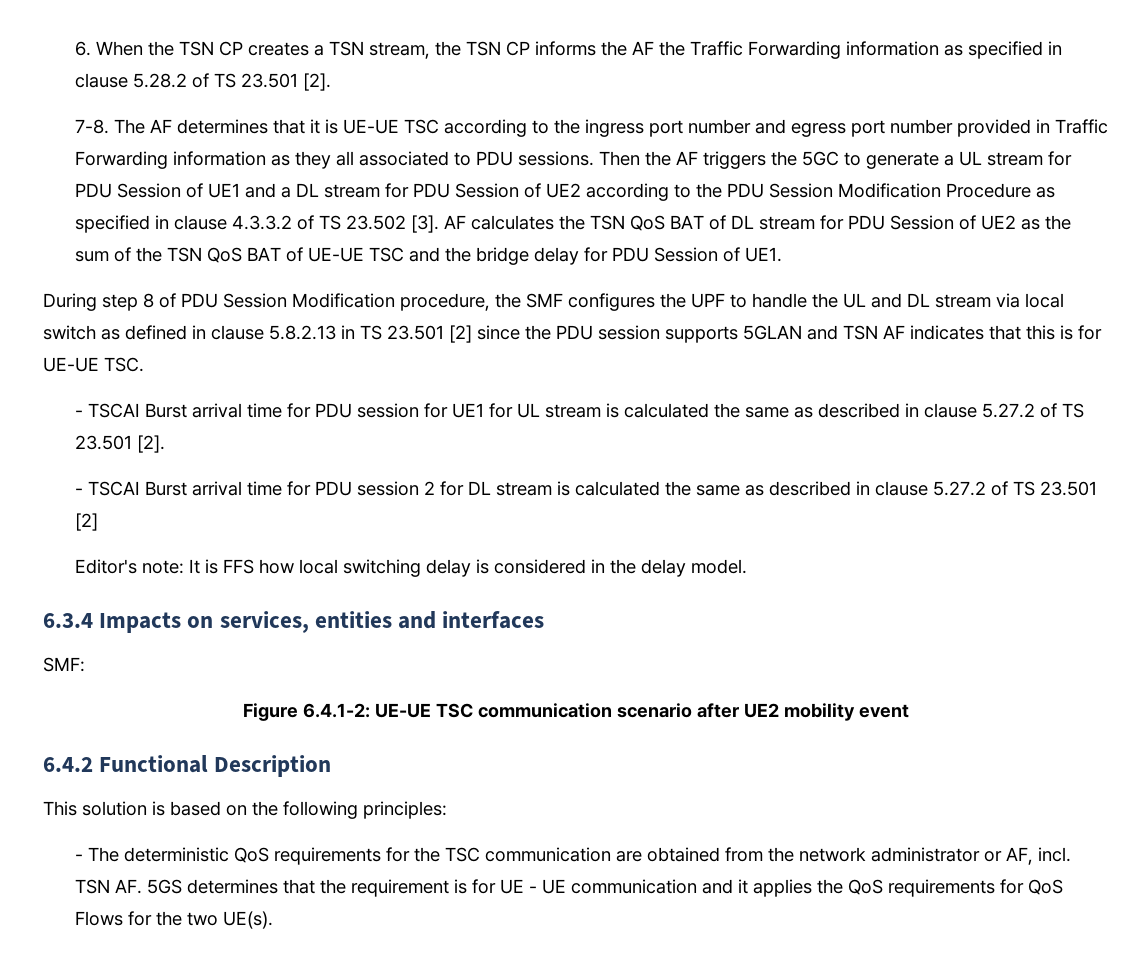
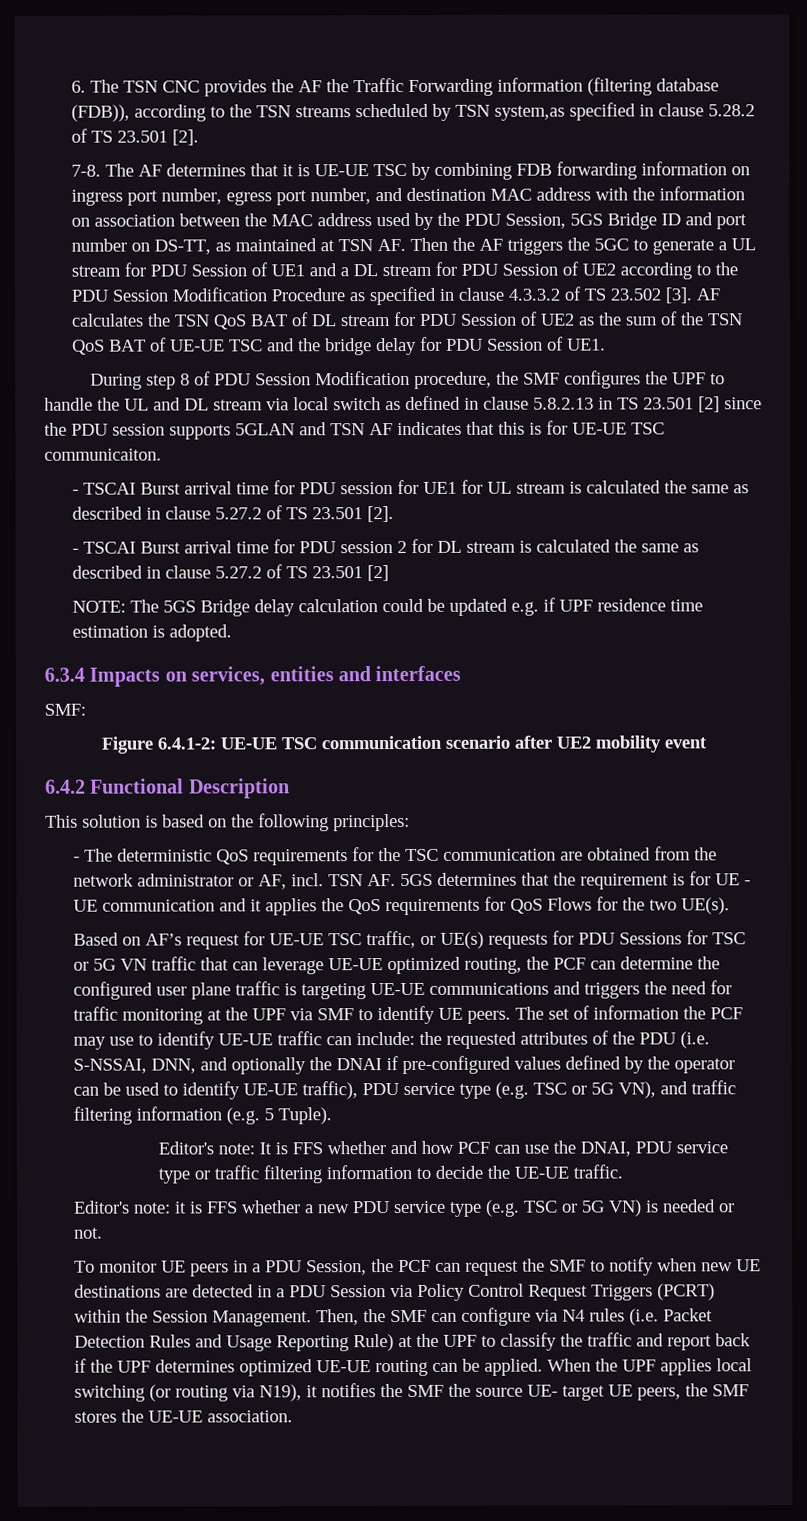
[95,41,596,59] When the TSN CP creates a TSN stream, the TSN CP informs -> [90,79,268,97] The TSN CNC provides
[943,45,963,56] as -> [587,77,720,96] [71,103,566,122] (filtering database (FDB)), according to the TSN streams scheduled by TSN system,as
[443,119,1108,137] [74,151,594,169] according to the ingress port number and egress port number provided in Traffic Forwarding information as they all associated to PDU sessions. -> [411,161,751,180] [71,186,746,206] [71,212,748,230] [71,238,407,255] by combining FDB forwarding information on ingress port number, egress port number, and destination MAC address with the information on association between the MAC address used by the PDU Session, 5GS Bridge ID and port number on DS-TT, as maintained at TSN AF.
[104,357,144,372] TSC. -> [631,422,665,435] [44,448,162,461] TSC communicaiton.
[74,559,747,577] Editor's note: It is FFS how local switching delay is considered in the delay model. -> [72,597,704,617] [72,624,233,642] NOTE: The 5GS Bridge delay calculation could be updated e.g. if UPF residence time estimation is adopted.
(273, 920) none -> [73,930,747,950] [73,956,721,975] [73,980,733,1000] [73,1005,744,1025] [73,1030,711,1050] [73,1055,736,1075] [73,1080,737,1100] [73,1106,333,1125] [157,1140,728,1157] [157,1164,623,1184] [73,1199,736,1217] [74,1227,104,1239] [74,1257,762,1277] [74,1283,716,1301] [74,1307,714,1327] [74,1332,752,1352] [74,1358,753,1377] [74,1383,750,1402] [74,1409,294,1423] // Based on AF’s request for UE-UE TSC traffic, or UE(s) requests for PDU Sessions for TSC or 5G VN traffic that can leverage UE-UE optimized routing, the PCF can determine the configured user plane traffic is targeting UE-UE communications and triggers the need for traffic monitoring at the UPF via SMF to identify UE peers. The set of information the PCF may use to identify UE-UE traffic can include: the requested attributes of the PDU (i.e. S-NSSAI, DNN, and optionally the DNAI if pre-configured values defined by the operator can be used to identify UE-UE traffic), PDU service type (e.g. TSC or 5G VN), and traffic filtering information (e.g. 5 Tuple). // Editor's note: It is FFS whether and how PCF can use the DNAI, PDU service type or traffic filtering information to decide the UE-UE traffic. // Editor's note: it is FFS whether a new PDU service type (e.g. TSC or 5G VN) is needed or not. // To monitor UE peers in a PDU Session, the PCF can request the SMF to notify when new UE destinations are detected in a PDU Session via Policy Control Request Triggers (PCRT) within the Session Management. Then, the SMF can configure via N4 rules (i.e. Packet Detection Rules and Usage Reporting Rule) at the UPF to classify the traffic and report back if the UPF determines optimized UE-UE routing can be applied. When the UPF applies local switching (or routing via N19), it notifies the SMF the source UE- target UE peers, the SMF stores the UE-UE association.

